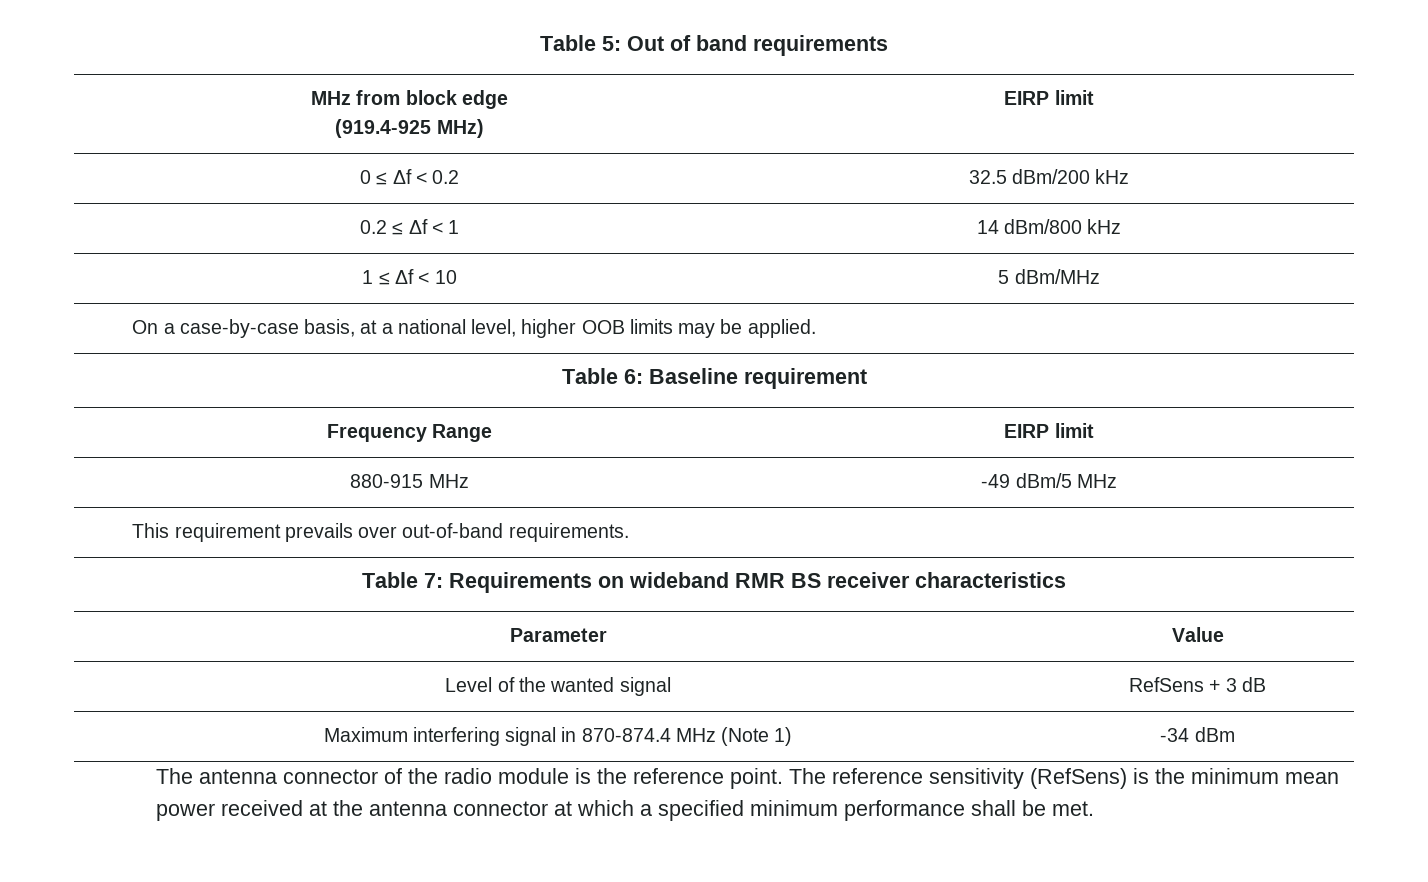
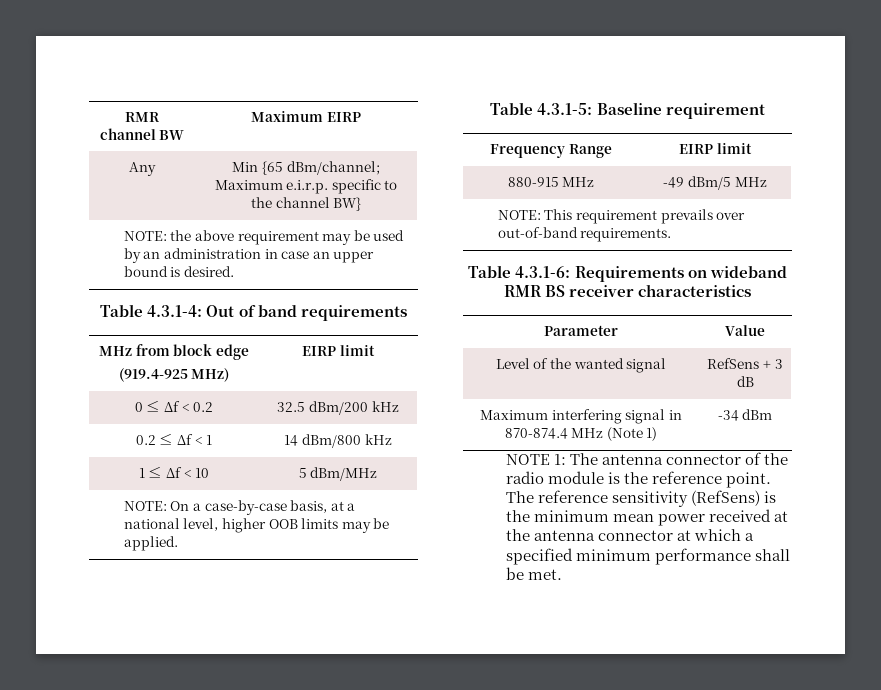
[540,35,621,51] Table 5: -> [125,112,160,122] [99,128,185,140] [251,111,361,122] [129,162,156,176] [232,161,380,175] [214,179,398,194] [250,197,362,211] [123,230,405,245] [123,248,375,263] [123,266,234,277] [100,304,203,317] RMR channel BW | Maximum EIRP // Any | Min {65 dBm/channel; Maximum e.i.r.p. specific to the channel BW} // NOTE: the above requirement may be used by an administration in case an upper bound is desired. // Table 4.3.1-4:
(1100, 276) none -> [123,501,167,511] NOTE:
[623,369,643,384] 6: -> [537,103,593,115] 4.3.1-5:
(1117, 481) none -> [497,210,541,220] NOTE:
[424,573,443,588] 7: -> [515,266,571,278] 4.3.1-6:
(1235, 734) none -> [505,454,566,465] NOTE 1:

